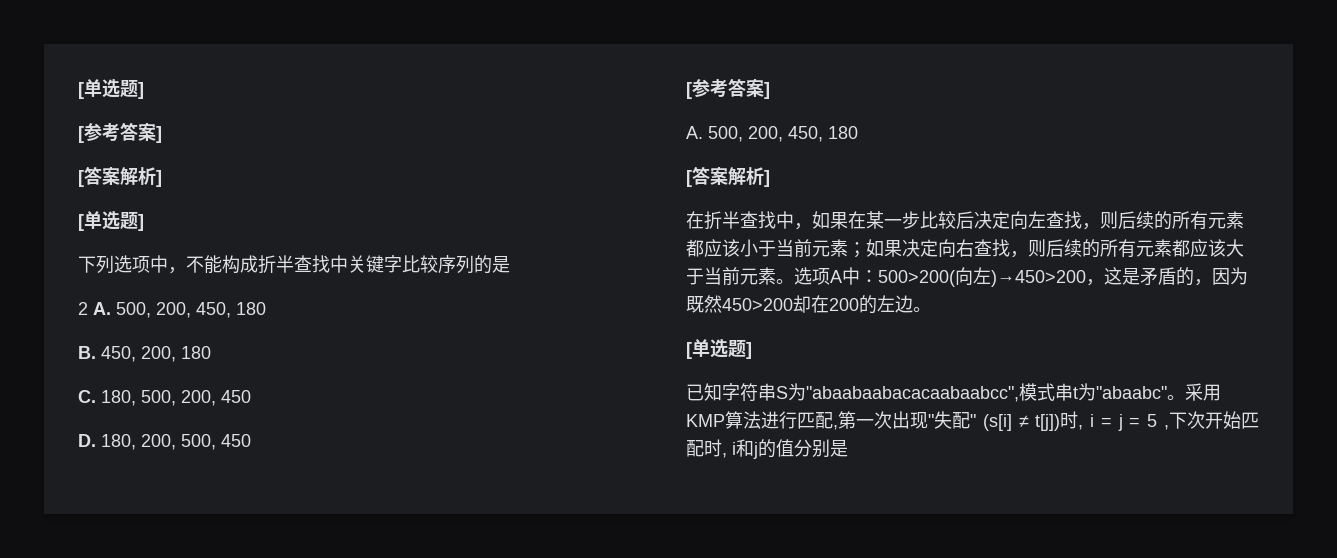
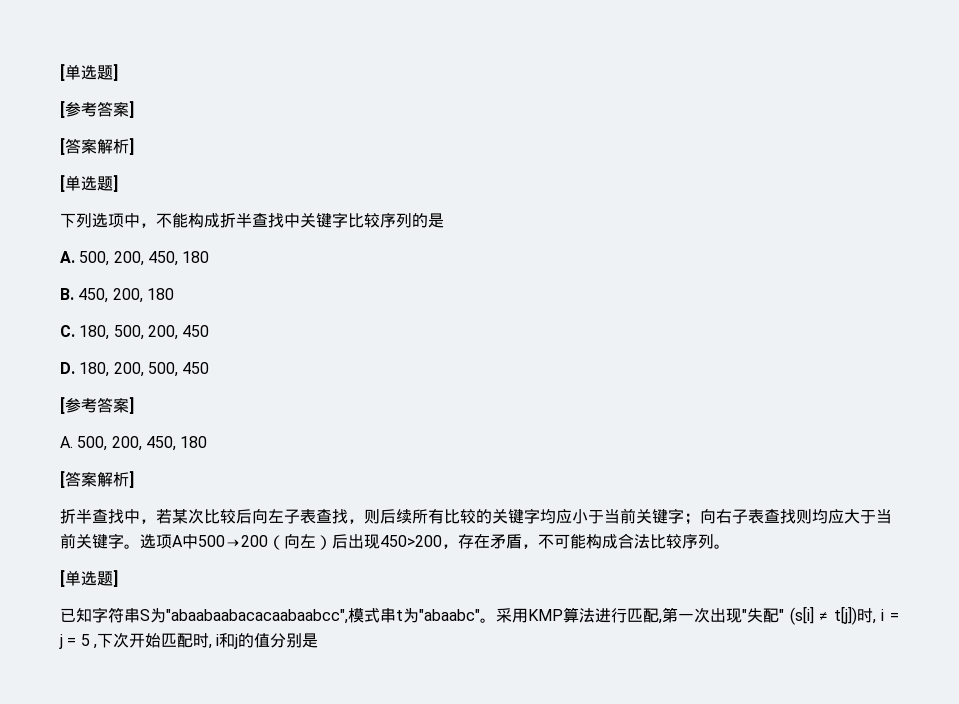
[78,302,88,315] 2 -> (444, 220) none
[686,211,704,229] 在 -> (134, 479) none
[812,211,1244,230] [686,239,1226,258] 如果在某一步比较后决定向左查找，则后续的所有元素都应该小于当前元素；如果决定向右查找，则后续的所有元素都应该 -> [156,508,844,525] 若某次比较后向左子表查找，则后续所有比较的关键字均应小于当前关键字；向右子表查找则均应
[740,267,776,285] 元素 -> [76,533,124,549] 关键字
[860,267,1248,287] [686,295,913,314] ：500>200(向左)→450>200，这是矛盾的，因为既然450>200却在200的左边 -> [198,533,714,550] 500→200（向左）后出现450>200，存在矛盾，不可能构成合法比较序列

